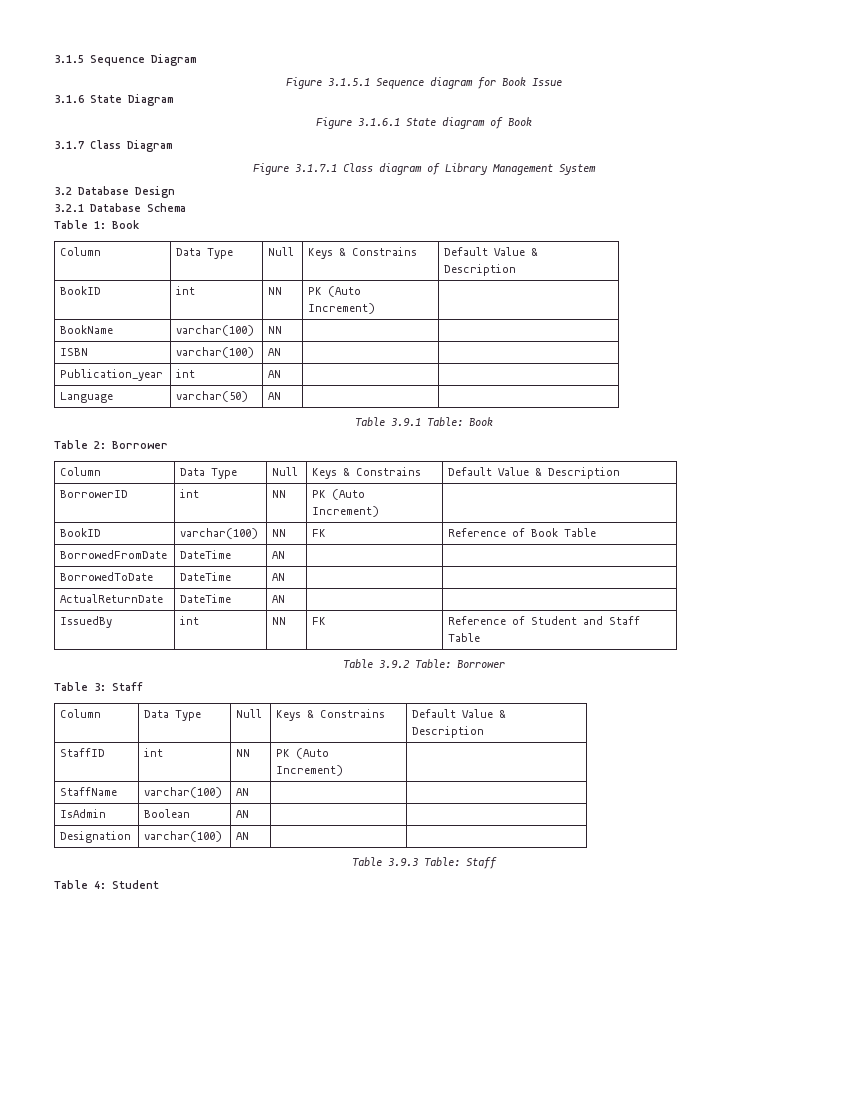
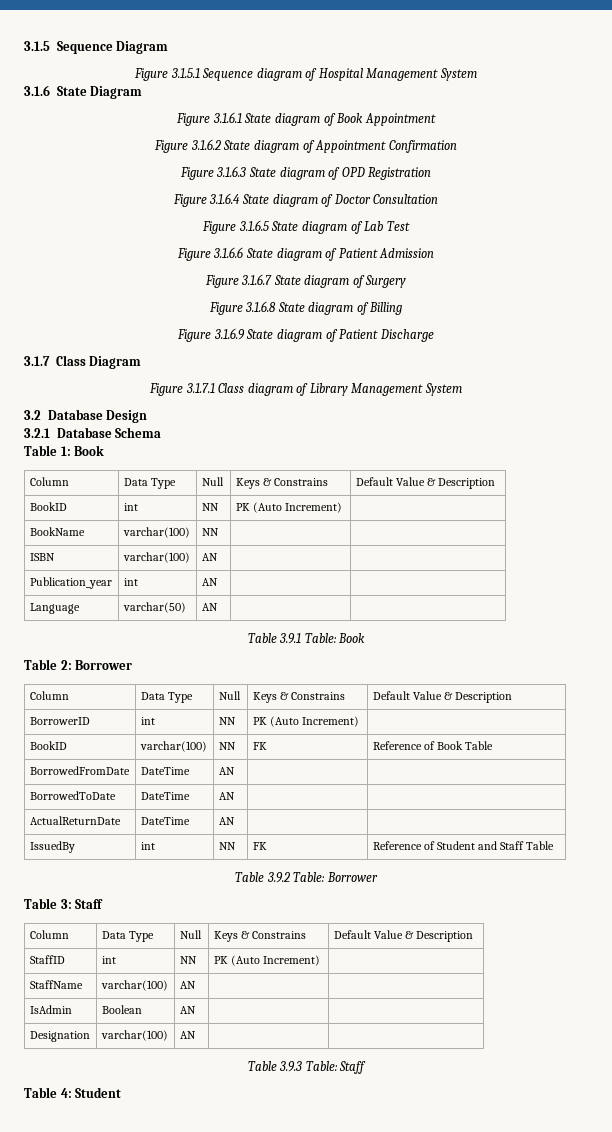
[477,77,562,89] for Book Issue -> [305,68,477,81] of Hospital Management System
(532, 121) none -> [364,113,436,126] [154,139,457,153] [179,166,432,180] [172,193,439,207] [202,220,410,234] [176,247,435,261] [204,274,407,288] [208,301,403,315] [177,328,434,342] Appointment // Figure 3.1.6.2 State diagram of Appointment Confirmation // Figure 3.1.6.3 State diagram of OPD Registration // Figure 3.1.6.4 State diagram of Doctor Consultation // Figure 3.1.6.5 State diagram of Lab Test // Figure 3.1.6.6 State diagram of Patient Admission // Figure 3.1.6.7 State diagram of Surgery // Figure 3.1.6.8 State diagram of Billing // Figure 3.1.6.9 State diagram of Patient Discharge

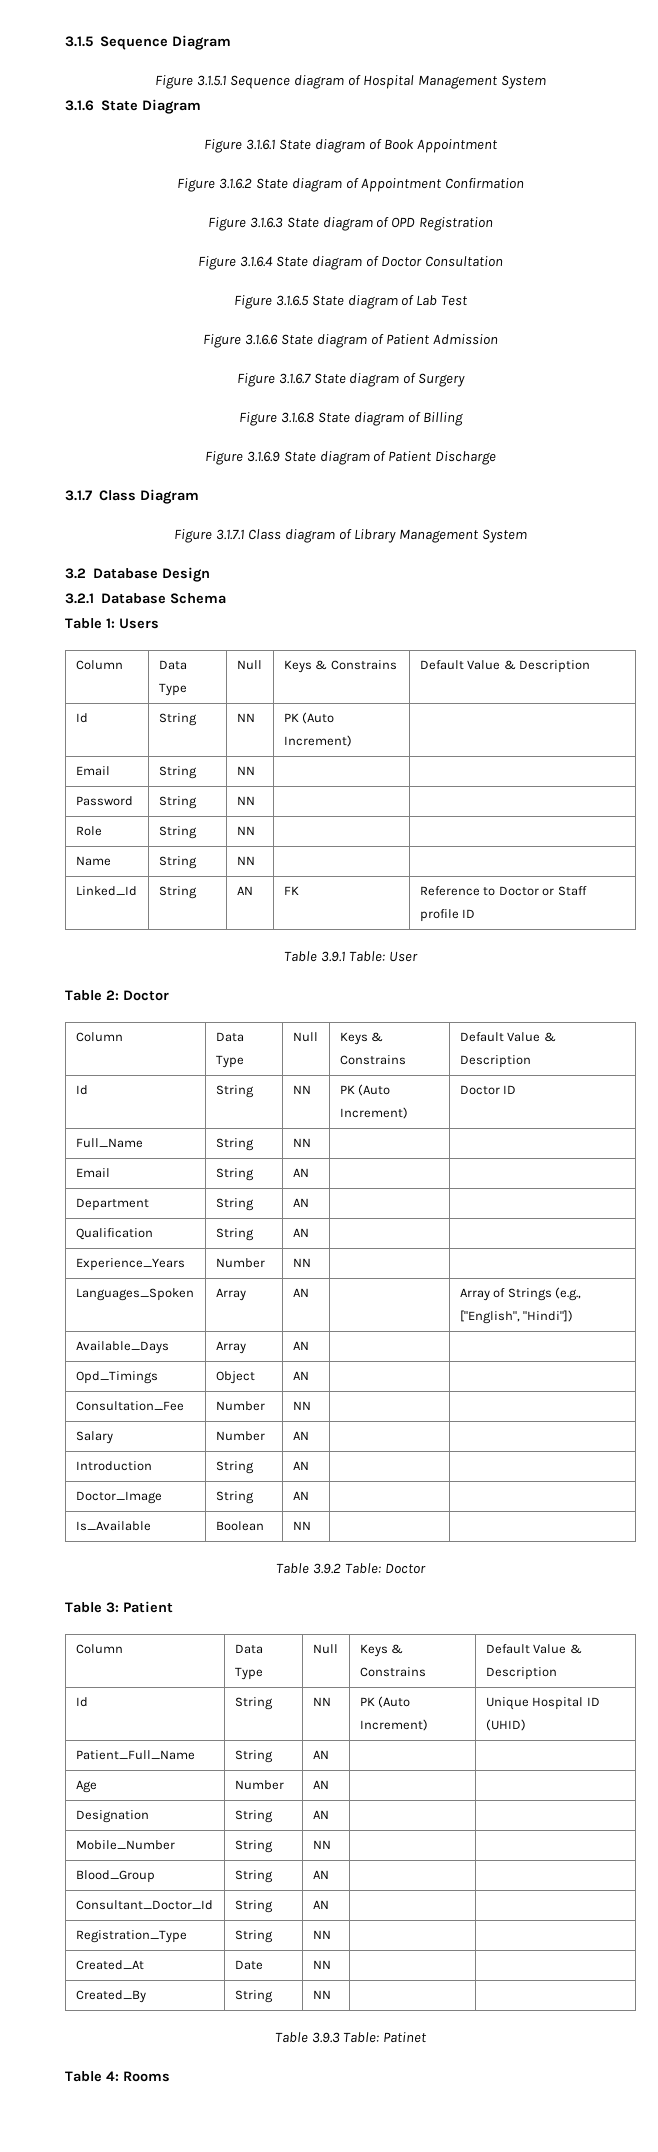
[74,445,105,456] Book -> [118,618,159,629] Users
[29,502,67,511] [123,503,138,511] [201,503,219,511] [235,502,342,513] [29,527,85,536] [122,527,190,538] [201,528,219,536] [29,553,55,561] [122,552,190,563] [201,553,218,561] [29,577,112,589] [123,578,138,586] [201,578,218,586] [29,603,80,614] [122,602,186,613] [201,603,218,611] BookID | int | NN | PK (Auto Increment) | // BookName | varchar(100) | NN | | // ISBN | varchar(100) | AN | | // Publication_year | int | AN | | // Language | varchar(50) | AN | | -> [75,713,88,723] [158,713,197,726] [236,713,255,722] [283,712,335,724] [283,735,352,747] [75,766,110,776] [158,766,197,779] [236,766,255,775] [75,796,133,806] [158,796,197,809] [236,796,255,805] [75,826,102,836] [158,826,197,839] [236,826,255,835] [75,856,111,866] [158,856,197,869] [236,856,255,865] [75,886,137,896] [158,886,197,899] [236,886,253,895] [283,886,299,895] [419,886,587,896] [419,909,476,922] Id | String | NN | PK (Auto Increment) | // Email | String | NN | | // Password | String | NN | | // Role | String | NN | | // Name | String | NN | | // Linked_Id | String | AN | FK | Reference to Doctor or Staff profile ID
[338,633,366,643] Book -> [388,951,418,962] User
[75,660,133,670] Borrower -> [122,990,169,1001] Doctor
[29,717,90,725] [140,717,155,725] [218,717,236,725] [252,716,359,727] [29,741,67,750] [139,741,207,752] [218,742,236,750] [252,742,267,750] [372,741,494,750] [29,766,130,775] [140,767,190,775] [218,767,235,775] [29,791,116,800] [140,792,190,800] [218,792,235,800] [29,816,121,825] [140,817,190,825] [218,817,235,825] [29,841,75,853] [140,842,155,850] [218,842,236,850] [252,842,267,850] [372,841,555,850] BorrowerID | int | NN | PK (Auto Increment) | // BookID | varchar(100) | NN | FK | Reference of Book Table // BorrowedFromDate | DateTime | AN | | // BorrowedToDate | DateTime | AN | | // ActualReturnDate | DateTime | AN | | // IssuedBy | int | NN | FK | Reference of Student and Staff Table -> [75,1085,88,1095] [215,1085,254,1098] [292,1085,311,1094] [339,1084,391,1096] [339,1107,408,1119] [459,1085,517,1095] [75,1138,143,1148] [215,1138,254,1151] [292,1138,311,1147] [75,1168,110,1178] [215,1168,254,1181] [292,1168,309,1177] [75,1198,149,1211] [215,1198,254,1211] [292,1198,309,1207] [75,1228,153,1240] [215,1228,254,1241] [292,1228,309,1237] [75,1258,185,1271] [215,1258,265,1268] [292,1258,311,1267] [75,1288,194,1301] [215,1288,246,1301] [292,1288,309,1297] [459,1287,582,1301] [459,1310,574,1324] [75,1341,169,1354] [215,1341,246,1354] [292,1341,309,1350] [75,1371,158,1384] [215,1371,255,1384] [292,1371,309,1380] [75,1401,184,1411] [215,1401,265,1411] [292,1401,311,1410] [75,1431,113,1444] [215,1431,265,1441] [292,1431,309,1440] [75,1461,152,1471] [215,1461,254,1474] [292,1461,309,1470] [75,1491,162,1504] [215,1491,254,1504] [292,1491,309,1500] [75,1521,151,1531] [215,1521,264,1531] [292,1521,311,1530] Id | String | NN | PK (Auto Increment) | Doctor ID // Full_Name | String | NN | | // Email | String | AN | | // Department | String | AN | | // Qualification | String | AN | | // Experience_Years | Number | NN | | // Languages_Spoken | Array | AN | | Array of Strings (e.g., ["English", "Hindi"]) // Available_Days | Array | AN | | // Opd_Timings | Object | AN | | // Consultation_Fee | Number | NN | | // Salary | Number | AN | | // Introduction | String | AN | | // Doctor_Image | String | AN | | // Is_Available | Boolean | NN | |
[326,872,378,882] Borrower -> [384,1563,426,1574] Doctor
[75,899,104,909] Staff -> [122,1601,173,1613] Patient
[29,955,65,964] [101,956,116,964] [179,956,197,964] [213,955,320,966] [29,980,83,989] [100,980,168,991] [179,981,196,989] [29,1005,72,1014] [101,1005,142,1014] StaffID | int | NN | PK (Auto Increment) | // StaffName | varchar(100) | AN | | // IsAdmin | Boolean -> [75,1697,88,1707] [234,1697,273,1710] [312,1697,331,1706] [359,1696,411,1708] [359,1719,428,1731] [485,1697,600,1710] [485,1719,526,1731] [75,1750,195,1760] [234,1750,273,1763] [312,1750,329,1759] [75,1780,97,1793] [234,1780,284,1790] Id | String | NN | PK (Auto Increment) | Unique Hospital ID (UHID) // Patient_Full_Name | String | AN | | // Age | Number
[100,1030,168,1041] [179,1031,196,1039] varchar(100) | AN | | -> [234,1810,273,1823] [312,1810,329,1819] [75,1840,175,1850] [234,1840,273,1853] [312,1840,331,1849] [75,1870,155,1883] [234,1870,273,1883] [312,1870,329,1879] [75,1900,213,1910] [234,1900,273,1913] [312,1900,329,1909] [75,1930,187,1943] [234,1930,273,1943] [312,1930,331,1939] [75,1960,144,1970] [234,1960,263,1970] [312,1960,331,1969] [75,1990,146,2003] [234,1990,273,2003] [312,1990,331,1999] String | AN | | // Mobile_Number | String | NN | | // Blood_Group | String | AN | | // Consultant_Doctor_Id | String | AN | | // Registration_Type | String | NN | | // Created_At | Date | NN | | // Created_By | String | NN | |
[339,1061,367,1074] Staff -> [383,2032,428,2043] Patinet
[75,1087,122,1098] Student -> [122,2071,170,2082] Rooms

